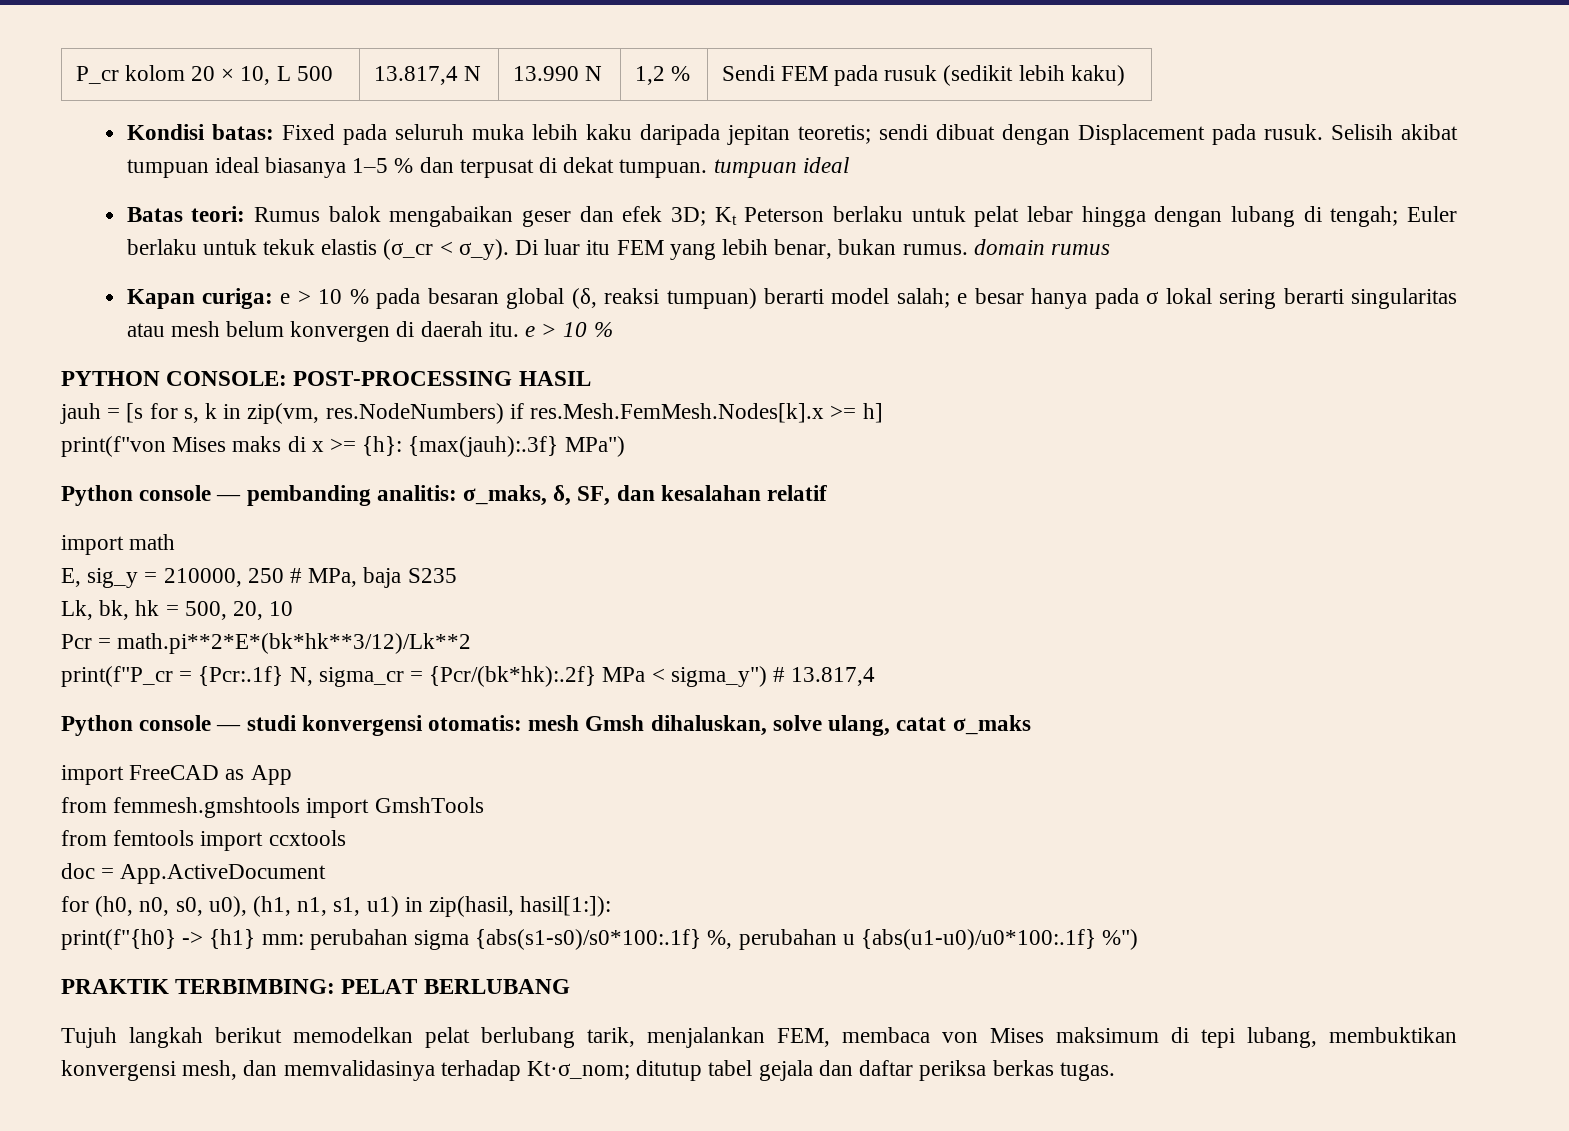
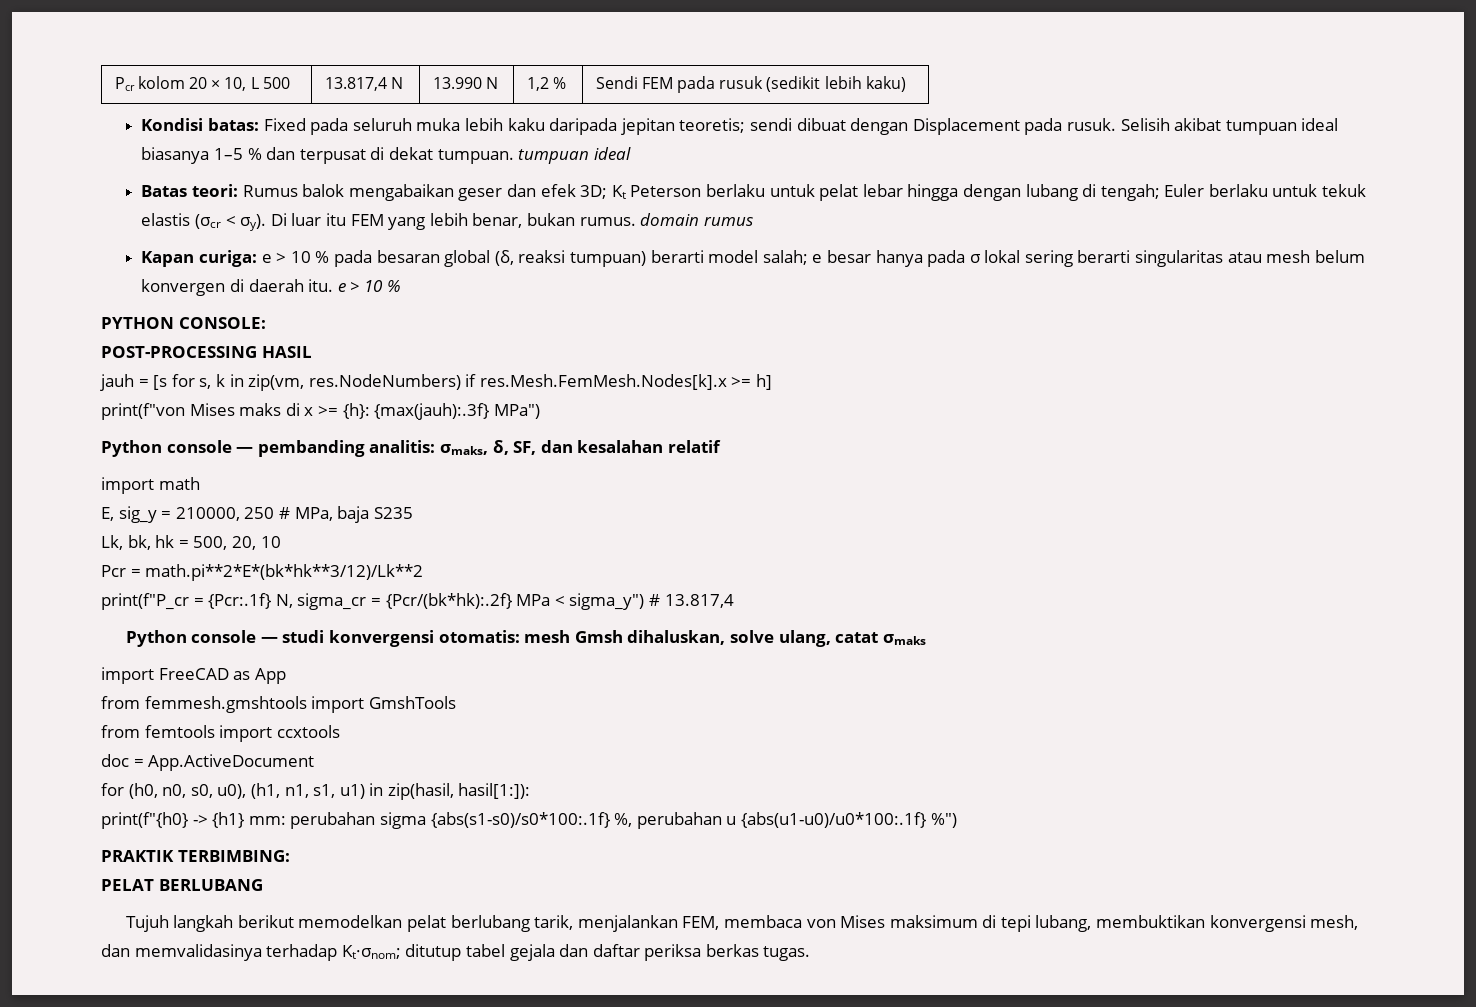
[75,66,119,84] P_cr -> [114,77,135,91] Pcr
[383,239,509,260] (σ_cr < σ_y). -> [195,214,267,231] (σcr < σy).
(288, 378) none -> (266, 323) //
[463,485,548,506] σ_maks, -> [439,444,488,455] σmaks,
[952,715,1031,735] σ_maks -> [882,634,926,645] σmaks
(336, 986) none -> (290, 856) //
[527,1061,631,1080] Kt·σ_nom; -> [341,945,401,959] Kt·σnom;

